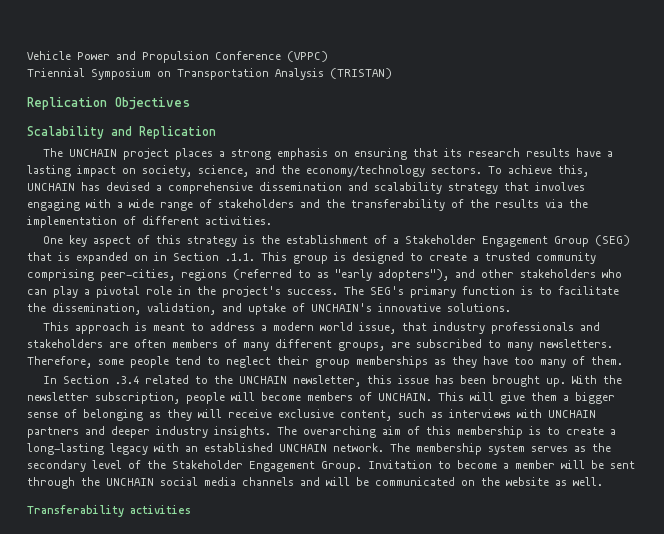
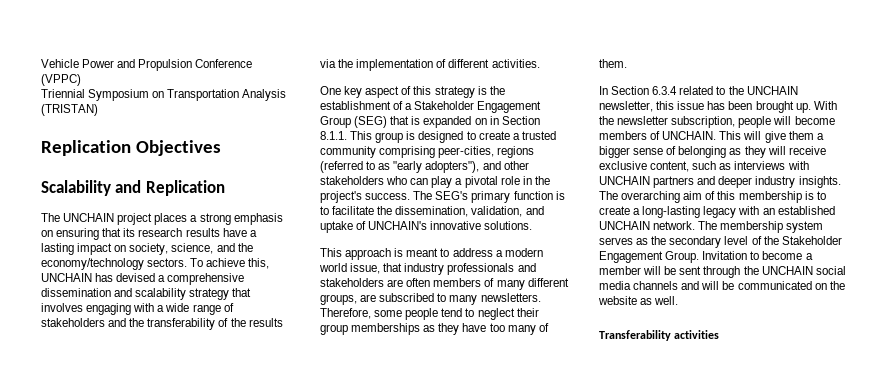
[225,253,255,261] .1.1. -> [320,131,347,140] 8.1.1.
[115,376,140,384] .3.4 -> [652,86,678,95] 6.3.4

